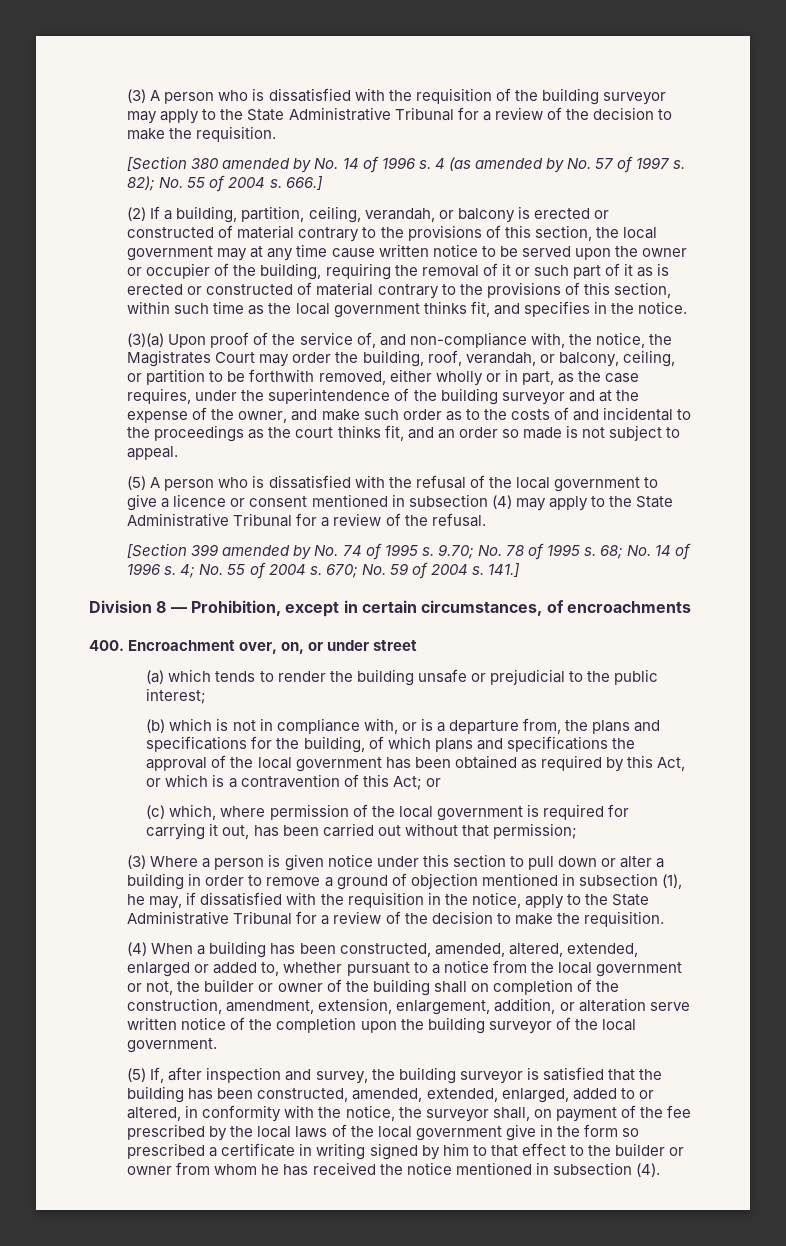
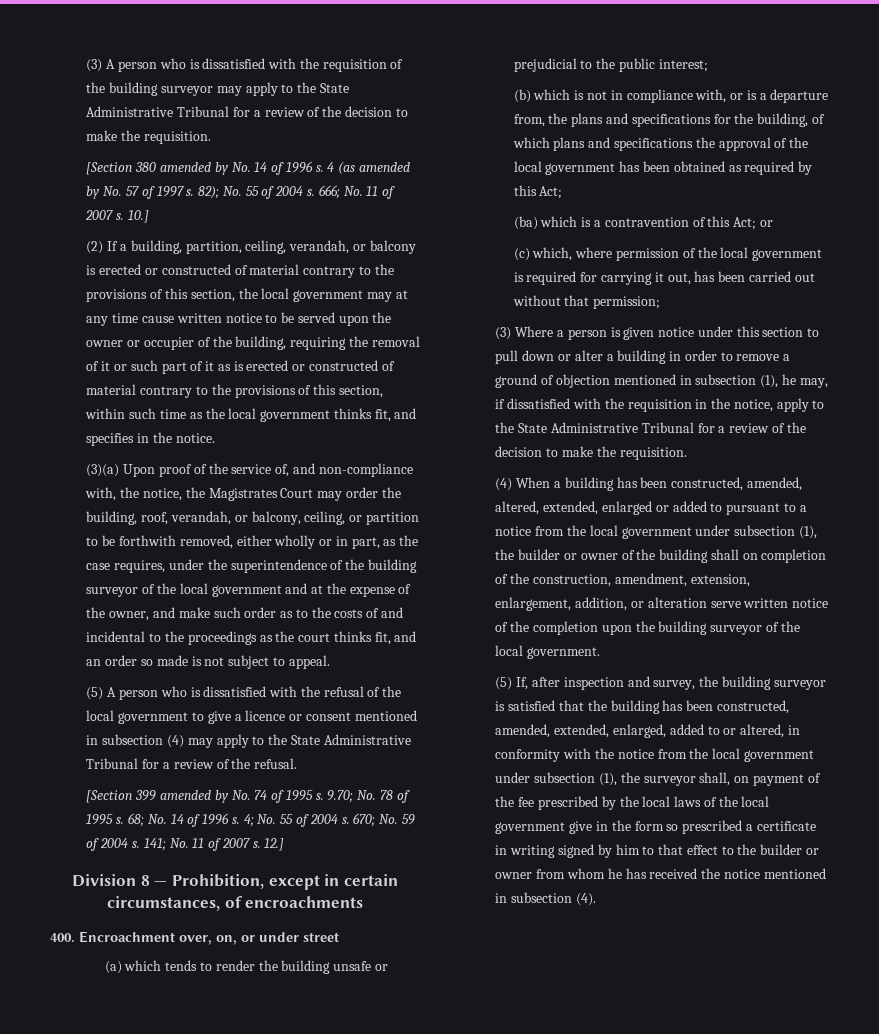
[285,176,323,190] 666.] -> [318,185,396,199] [85,210,149,223] 666; No. 11 of 2007 s. 10.]
(565, 398) none -> [142,583,282,597] of the local government
[487,563,520,577] 141.] -> [143,838,285,851] 141; No. 11 of 2007 s. 12.]
[656,757,685,771] [146,778,162,787] Act, or -> [539,186,563,199] [513,216,538,230] Act; // (ba)
[261,962,343,976] to, whether -> [710,503,723,512] to
[127,981,174,995] or not, -> [695,525,817,539] under subsection (1),
[345,1105,395,1121] notice, -> [617,748,814,762] [495,772,617,786] notice from the local government under subsection (1),

